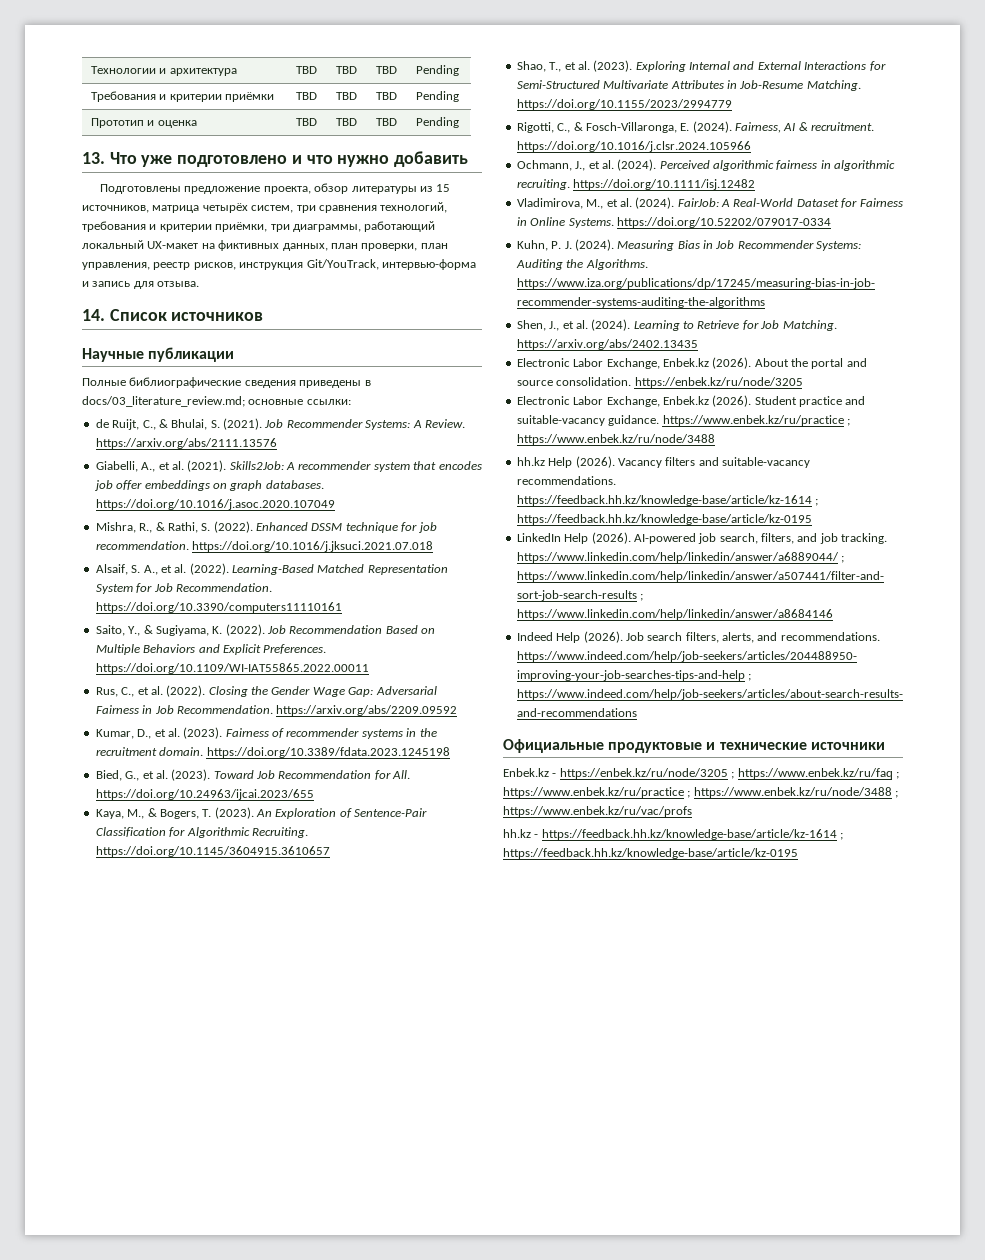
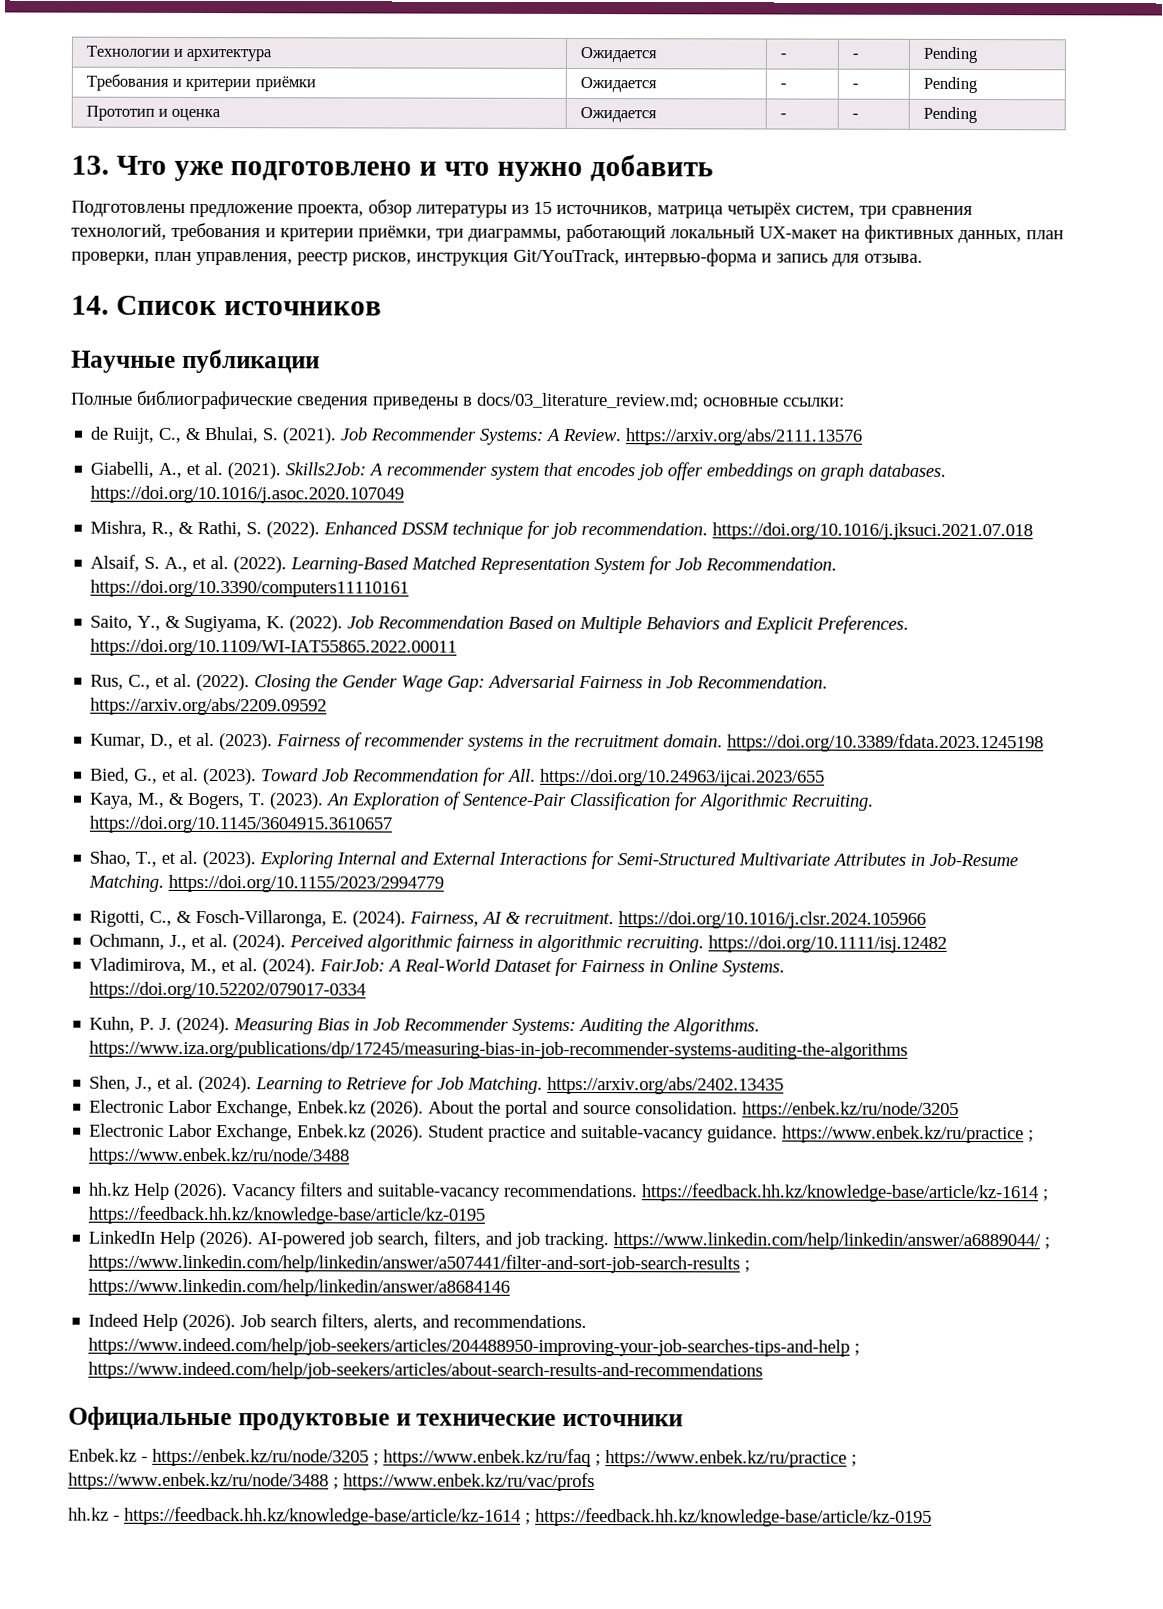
[296,66,318,74] [336,66,358,74] [376,66,398,74] TBD | TBD | TBD -> [579,46,657,63] [779,53,787,59] [851,53,859,59] Ожидается | - | -
[296,92,318,100] [336,92,358,100] [376,92,398,100] TBD | TBD | TBD -> [579,76,657,93] [779,83,787,89] [851,83,859,89] Ожидается | - | -
[296,118,318,126] [336,118,358,126] [376,118,398,126] TBD | TBD | TBD -> [579,106,657,123] [779,113,787,119] [851,113,859,119] Ожидается | - | -

